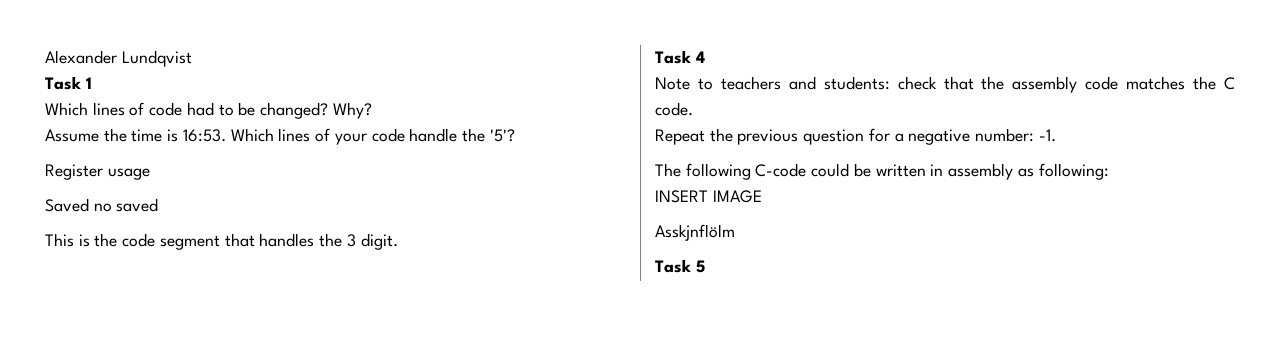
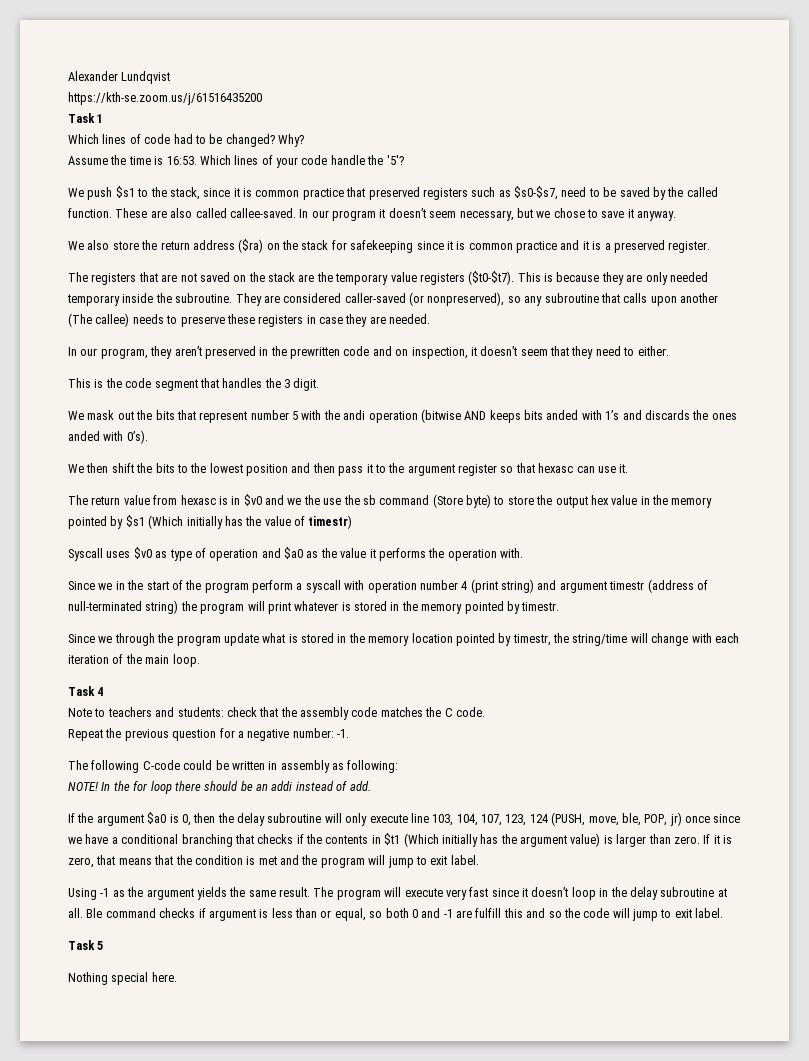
(192, 58) none -> [68,92,262,105] // https://kth-se.zoom.us/j/61516435200
[45,164,150,180] [45,198,159,212] Register usage // Saved no saved -> [68,186,718,200] [68,208,677,221] [68,239,711,253] [68,271,708,285] [67,292,718,306] [68,313,431,327] [68,346,669,359] We push $s1 to the stack, since it is common practice that preserved registers such as $s0-$s7, need to be saved by the called function. These are also called callee-saved. In our program it doesn’t seem necessary, but we chose to save it anyway. // We also store the return address ($ra) on the stack for safekeeping since it is common practice and it is a preserved register. // The registers that are not saved on the stack are the temporary value registers ($t0-$t7). This is because they are only needed temporary inside the subroutine. They are considered caller-saved (or nonpreserved), so any subroutine that calls upon another (The callee) needs to preserve these registers in case they are needed. // In our program, they aren’t preserved in the prewritten code and on inspection, it doesn’t seem that they need to either.
(398, 241) none -> [68,409,737,423] [68,430,148,444] [68,463,629,476] [68,494,713,508] [68,515,353,529] [68,547,523,561] [68,579,708,593] [68,600,560,614] [68,633,739,646] [68,654,200,667] // We mask out the bits that represent number 5 with the andi operation (bitwise AND keeps bits anded with 1’s and discards the ones anded with 0’s). // We then shift the bits to the lowest position and then pass it to the argument register so that hexasc can use it. // The return value from hexasc is in $v0 and we the use the sb command (Store byte) to store the output hex value in the memory pointed by $s1 (Which initially has the value of timestr) // Syscall uses $v0 as type of operation and $a0 as the value it performs the operation with. // Since we in the start of the program perform a syscall with operation number 4 (print string) and argument timestr (address of null-terminated string) the program will print whatever is stored in the memory pointed by timestr. // Since we through the program update what is stored in the memory location pointed by timestr, the string/time will change with each iteration of the main loop.
[655,190,762,203] [655,224,735,241] INSERT IMAGE // Asskjnflölm -> [68,781,371,794] [68,812,741,826] [68,833,732,847] [68,855,479,868] [68,887,727,900] [68,908,724,921] NOTE! In the for loop there should be an addi instead of add. // If the argument $a0 is 0, then the delay subroutine will only execute line 103, 104, 107, 123, 124 (PUSH, move, ble, POP, jr) once since we have a conditional branching that checks if the contents in $t1 (Which initially has the argument value) is larger than zero. If it is zero, that means that the condition is met and the program will jump to exit label. // Using -1 as the argument yields the same result. The program will execute very fast since it doesn’t loop in the delay subroutine at all. Ble command checks if argument is less than or equal, so both 0 and -1 are fulfill this and so the code will jump to exit label.
(705, 266) none -> [68,972,177,985] // Nothing special here.

